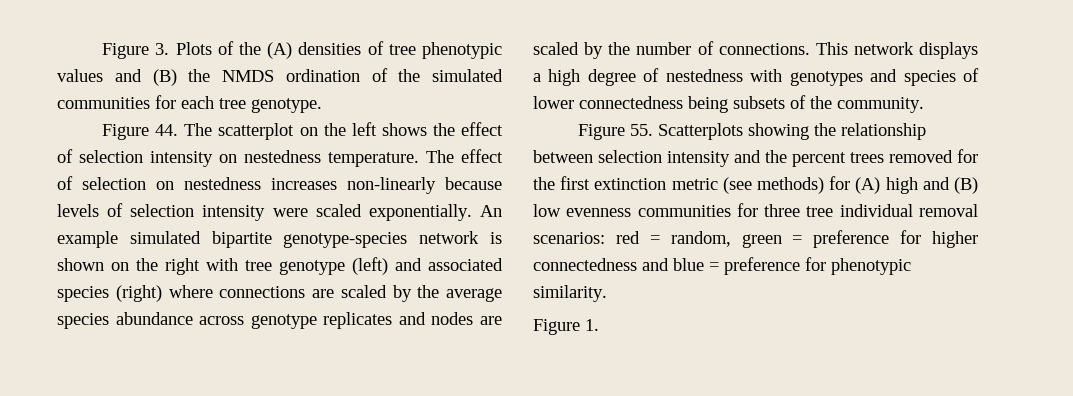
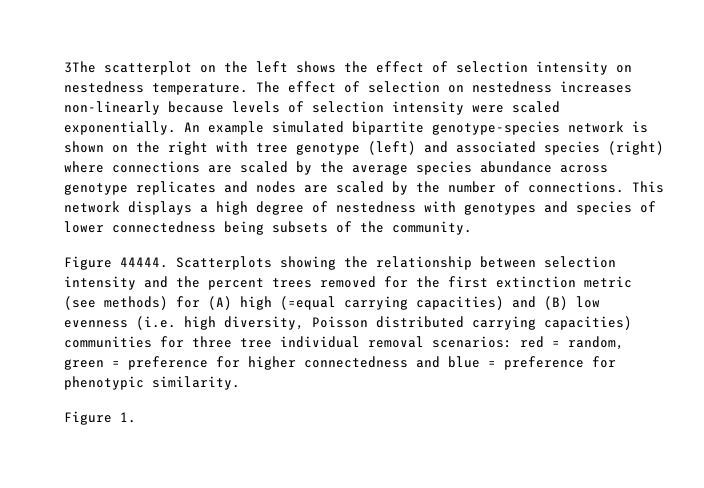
[102,41,503,59] [57,68,503,86] [57,95,322,113] [102,123,213,140] Figure 3. Plots of the (A) densities of tree phenotypic values and (B) the NMDS ordination of the simulated communities for each tree genotype. // Figure 44. The -> [64,61,96,73] 3The
[630,124,654,136] 55. -> [120,257,168,268] 44444.
(918, 185) none -> [280,296,504,310] (=equal carrying capacities)
(632, 212) none -> [136,316,632,330] (i.e. high diversity, Poisson distributed carrying capacities)

